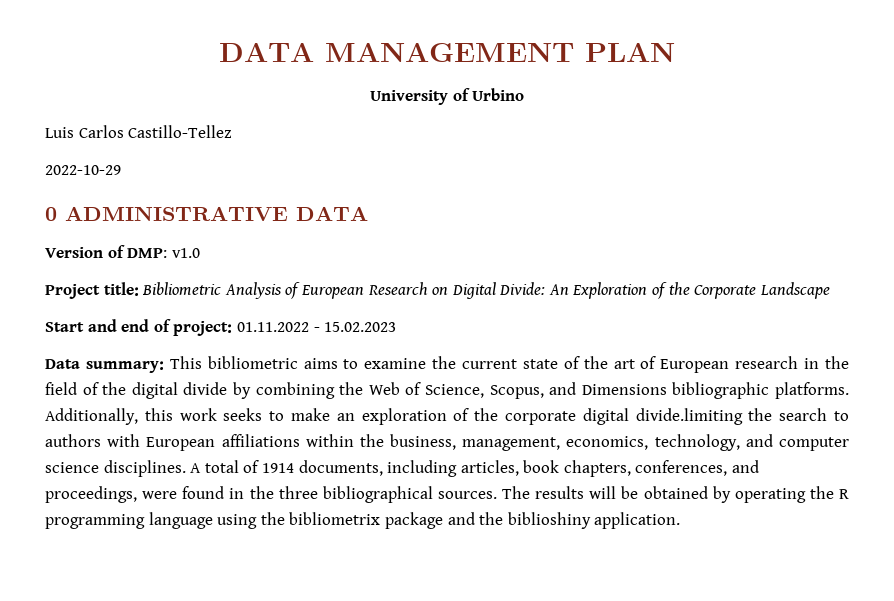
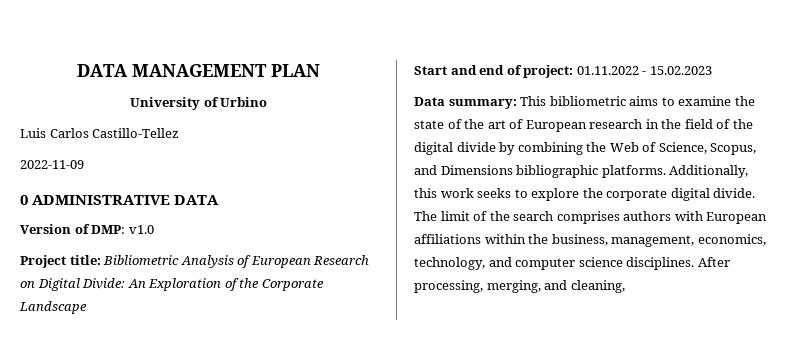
[45,165,121,175] 2022-10-29 -> [20,160,84,169] 2022-11-09
[462,359,518,369] current -> (755, 101) none
[291,408,743,425] make an exploration of the corporate digital divide.limiting -> [531,188,756,201] [414,211,488,221] explore the corporate digital divide. The limit of
[833,411,849,421] to -> [556,211,620,224] comprises
[190,460,760,477] [45,486,849,503] [45,512,681,529] A total of 1914 documents, including articles, book chapters, conferences, and proceedings, were found in the three bibliographical sources. The results will be obtained by operating the R programming language using the bibliometrix package and the biblioshiny application. -> [697,257,730,267] [414,280,625,293] After processing, merging, and cleaning,

